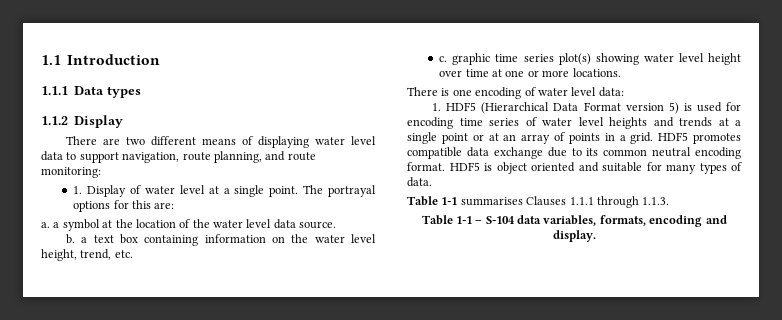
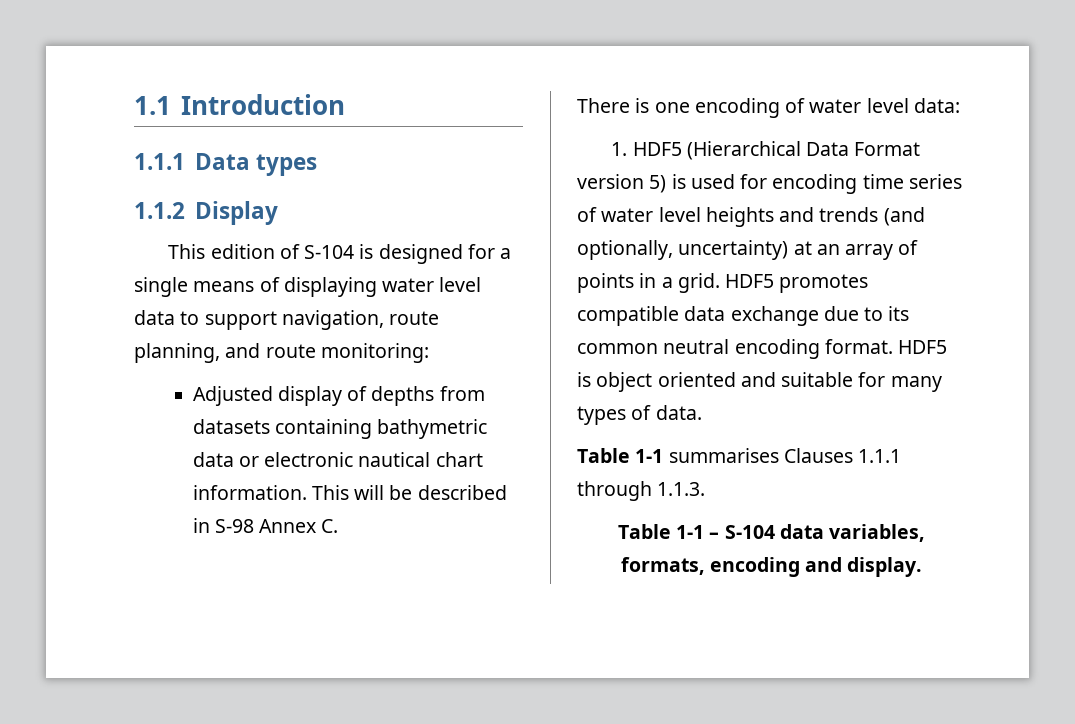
[66,136,197,146] There are two different -> [168,244,512,264] [134,277,188,297] This edition of S-104 is designed for a single
[73,185,376,197] [73,200,175,212] [41,219,337,231] [66,234,376,246] [41,249,133,261] [439,53,741,65] [439,68,621,77] 1. Display of water level at a single point. The portrayal options for this are: // a. a symbol at the location of the water level data source. // b. a text box containing information on the water level height, trend, etc. // c. graphic time series plot(s) showing water level height over time at one or more locations. -> [192,386,485,406] [192,419,488,439] [192,452,483,467] [192,485,507,500] [192,518,339,533] Adjusted display of depths from datasets containing bathymetric data or electronic nautical chart information. This will be described in S-98 Annex C.
[718,118,741,126] [407,132,484,144] at a single point or -> [883,207,925,226] [577,240,789,260] (and optionally, uncertainty)

